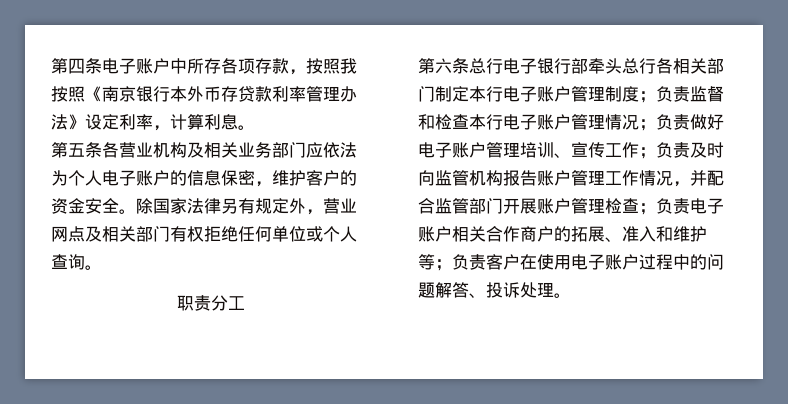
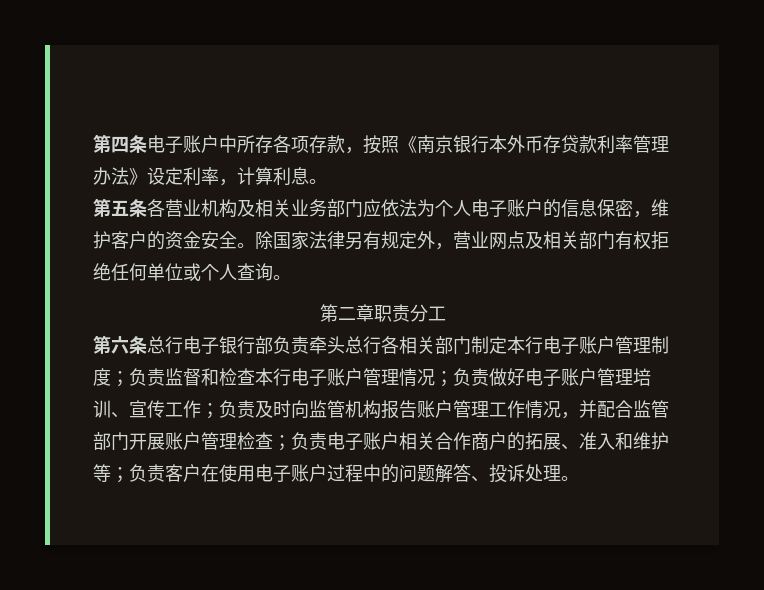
[340,58,357,74] [51,86,85,102] 我按照 -> (399, 144) none
(102, 267) none -> [319,304,374,322] 第二章
(588, 66) none -> [273,336,309,354] 负责

